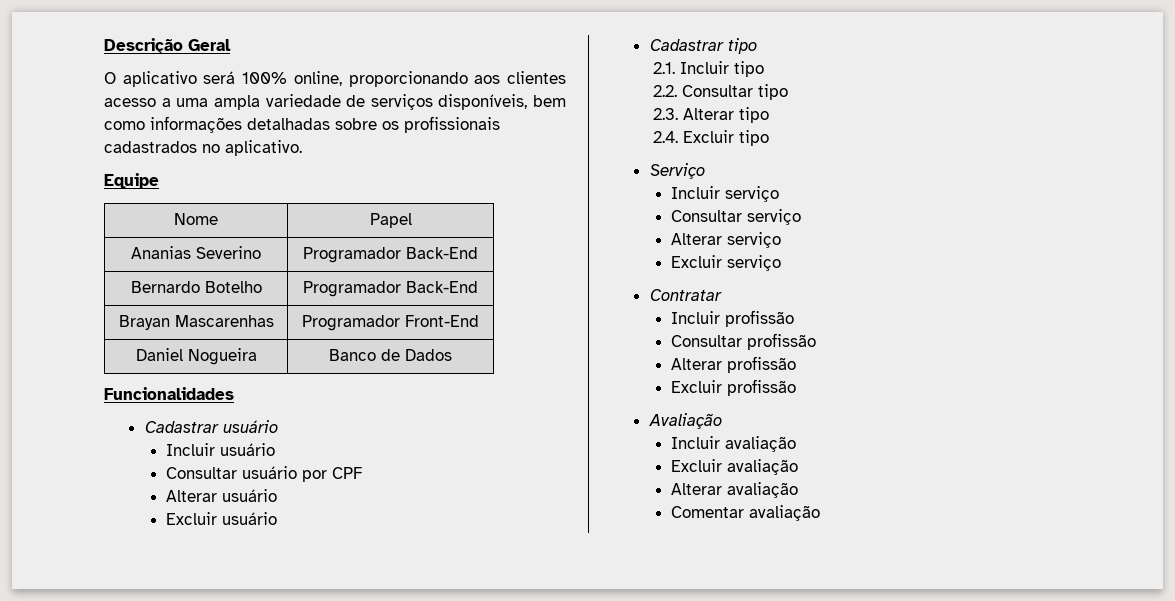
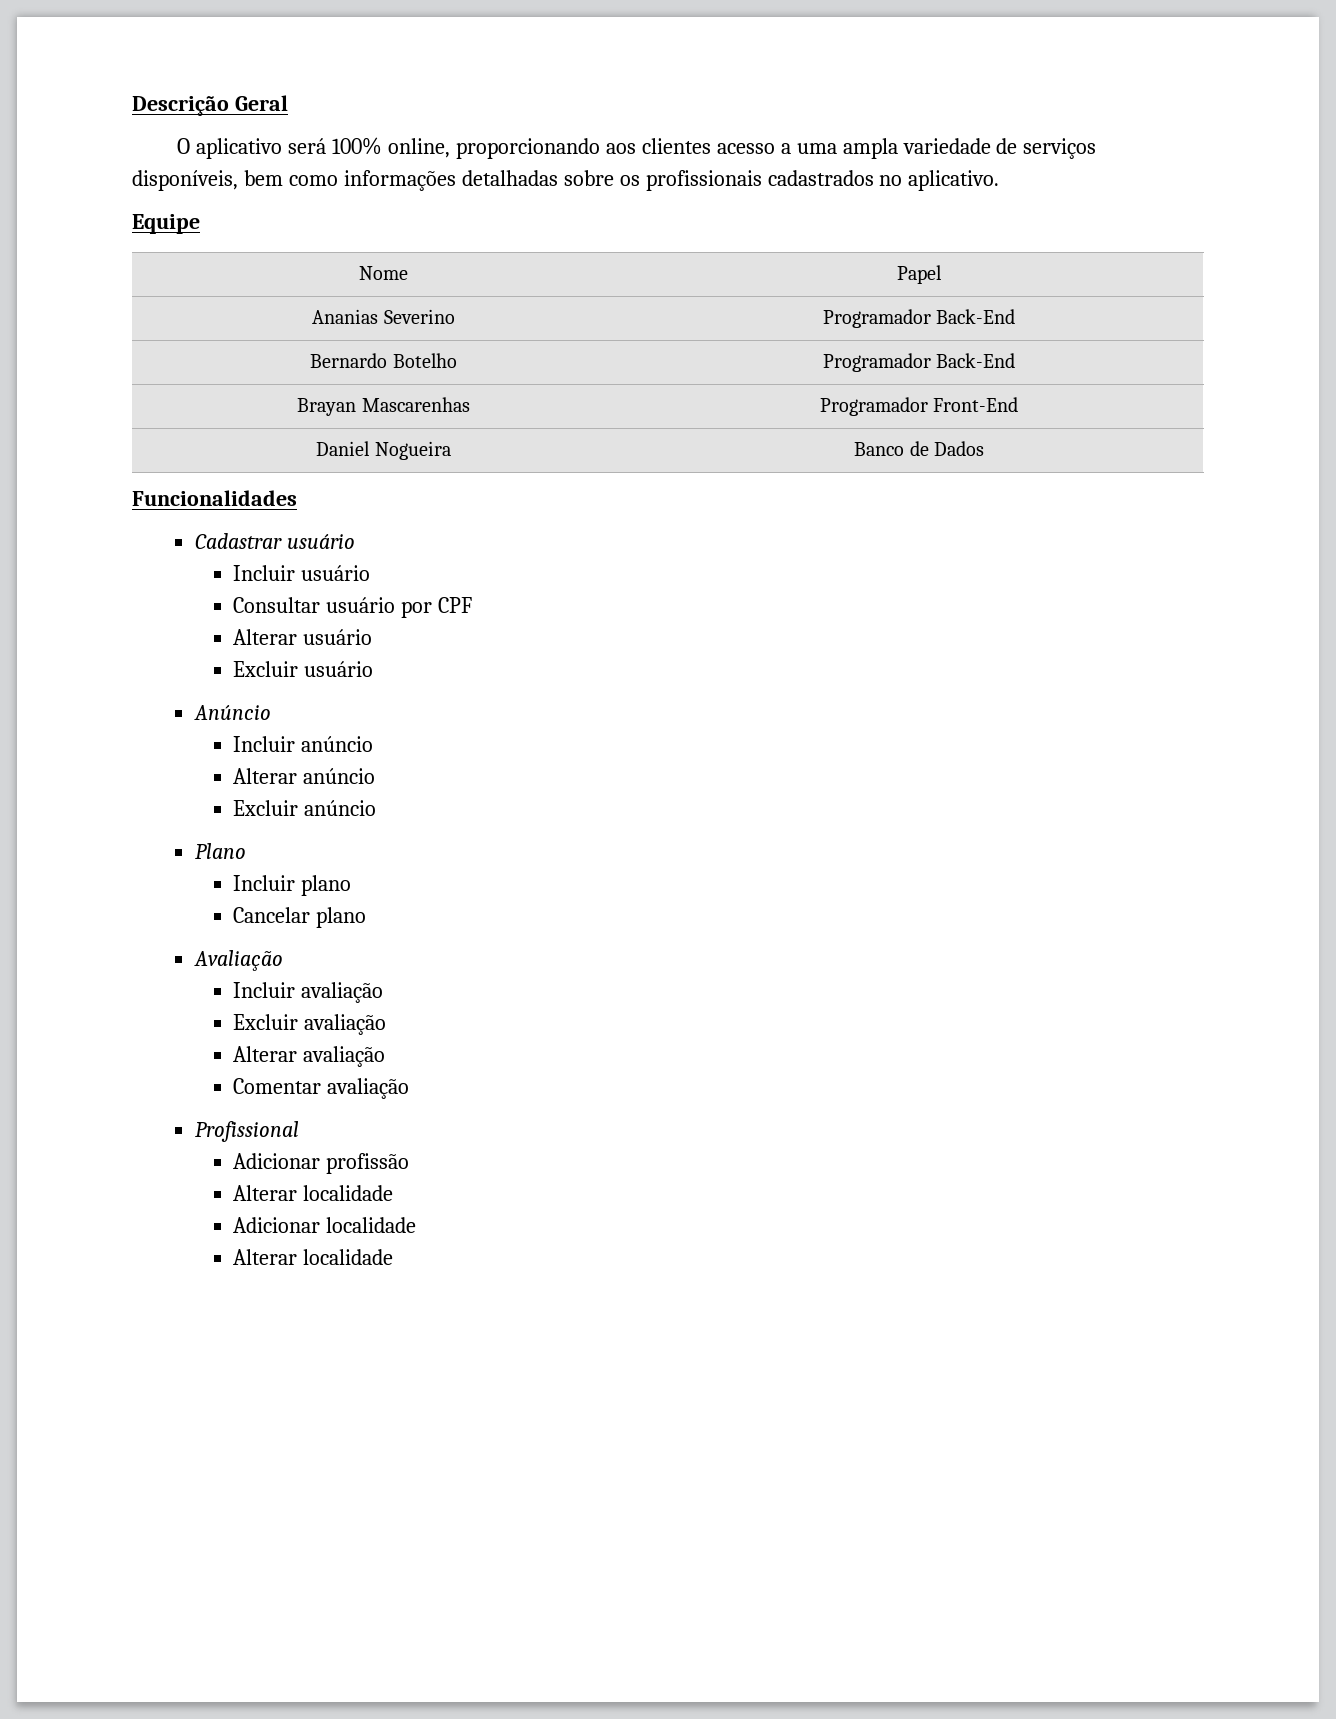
[649,38,757,54] [652,61,764,77] [652,84,788,100] [652,107,769,123] [652,130,769,146] [649,163,705,179] [671,186,780,202] [671,209,802,225] [671,232,782,248] [671,255,782,271] [649,289,722,301] [671,310,795,327] [671,333,817,350] [671,356,797,373] [671,379,797,396] Cadastrar tipo // 2.1. Incluir tipo // 2.2. Consultar tipo // 2.3. Alterar tipo // 2.4. Excluir tipo // Serviço // Incluir serviço // Consultar serviço // Alterar serviço // Excluir serviço // Contratar // Incluir profissão // Consultar profissão // Alterar profissão // Excluir profissão -> [193,705,271,720] [233,736,374,752] [233,768,376,784] [233,800,377,816] [194,843,246,859] [233,875,352,896] [233,907,367,928] Anúncio // Incluir anúncio // Alterar anúncio // Excluir anúncio // Plano // Incluir plano // Cancelar plano
(821, 513) none -> [194,1121,299,1142] [233,1153,410,1174] [233,1185,394,1201] [233,1217,417,1233] [233,1249,394,1265] // Profissional // Adicionar profissão // Alterar localidade // Adicionar localidade // Alterar localidade

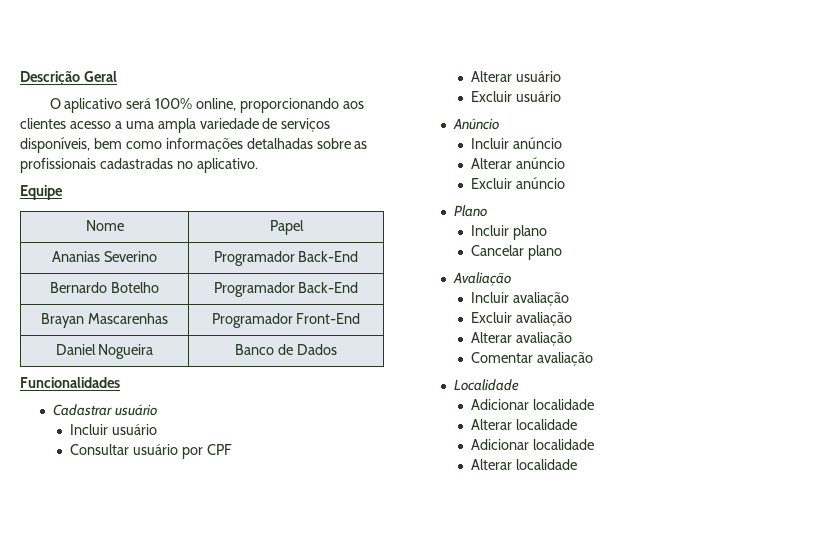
[619,170,874,191] os profissionais cadastrados -> [354,141,368,149] [20,158,173,173] as profissionais cadastradas
[194,1121,299,1142] [233,1153,410,1174] Profissional // Adicionar profissão -> [454,379,520,391] [471,399,595,410] Localidade // Adicionar localidade

